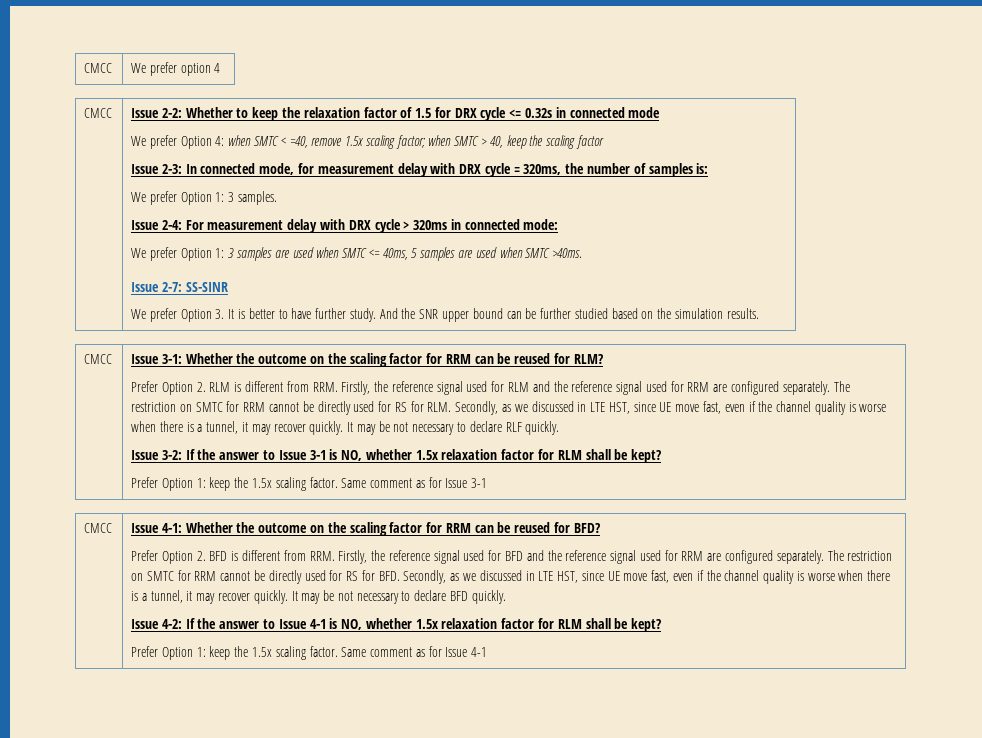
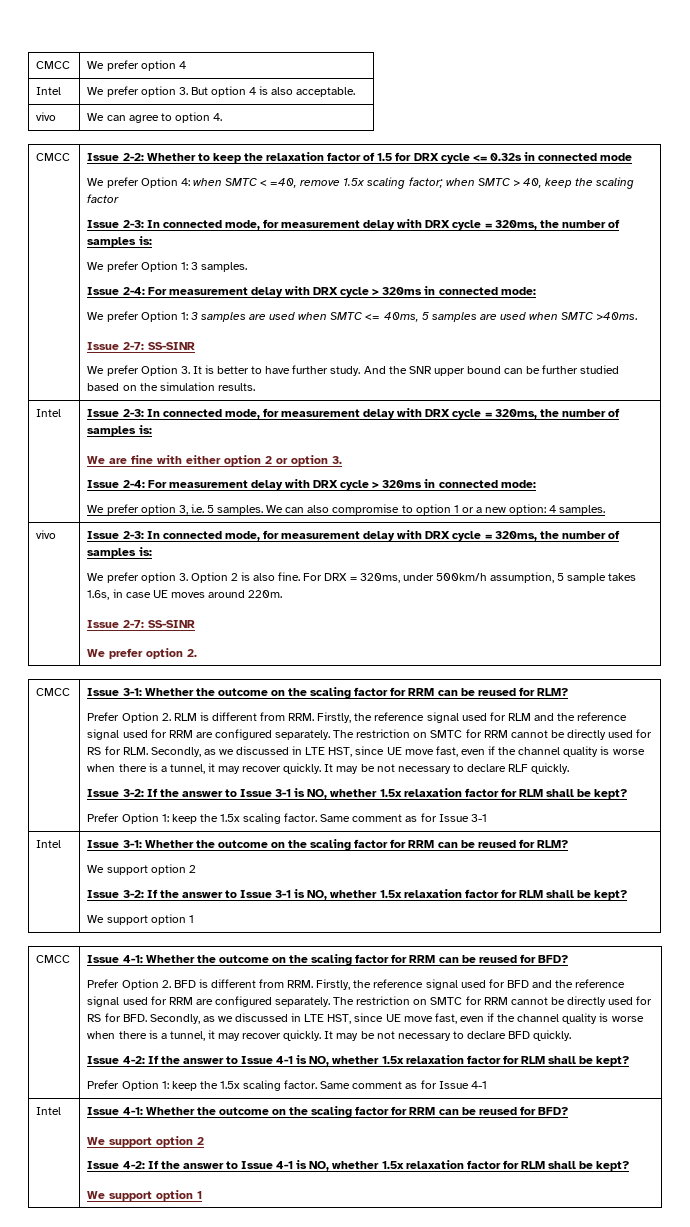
(221, 68) none -> [36,87,62,95] [87,86,356,97] [36,112,57,121] [87,112,222,123] // Intel | We prefer option 3. But option 4 is also acceptable. // vivo | We can agree to option 4.
(759, 313) none -> [36,409,62,417] [87,408,621,419] [87,425,152,436] [87,455,343,466] [87,479,536,490] [87,504,606,515] [36,530,57,539] [87,530,621,541] [87,547,152,558] [87,572,637,583] [87,589,283,600] [87,620,196,628] [87,648,198,659] // Intel | Issue 2-3: In connected mode, for measurement delay with DRX cycle = 320ms, the number of samples is: // We are fine with either option 2 or option 3. // Issue 2-4: For measurement delay with DRX cycle > 320ms in connected mode: // We prefer option 3, i.e. 5 samples. We can also compromise to option 1 or a new option: 4 samples. // vivo | Issue 2-3: In connected mode, for measurement delay with DRX cycle = 320ms, the number of samples is: // We prefer option 3. Option 2 is also fine. For DRX = 320ms, under 500km/h assumption, 5 sample takes 1.6s, in case UE moves around 220m. // Issue 2-7: SS-SINR // We prefer option 2.
(488, 483) none -> [36,840,62,848] [87,839,569,851] [87,864,196,875] [87,889,628,900] [87,914,194,925] // Intel | Issue 3-1: Whether the outcome on the scaling factor for RRM can be reused for RLM? // We support option 2 // Issue 3-2: If the answer to Issue 3-1 is NO, whether 1.5x relaxation factor for RLM shall be kept? // We support option 1
(488, 652) none -> [36,1107,62,1115] [87,1106,569,1118] [87,1136,205,1147] [87,1160,630,1171] [87,1190,203,1201] // Intel | Issue 4-1: Whether the outcome on the scaling factor for RRM can be reused for BFD? // We support option 2 // Issue 4-2: If the answer to Issue 4-1 is NO, whether 1.5x relaxation factor for RLM shall be kept? // We support option 1

